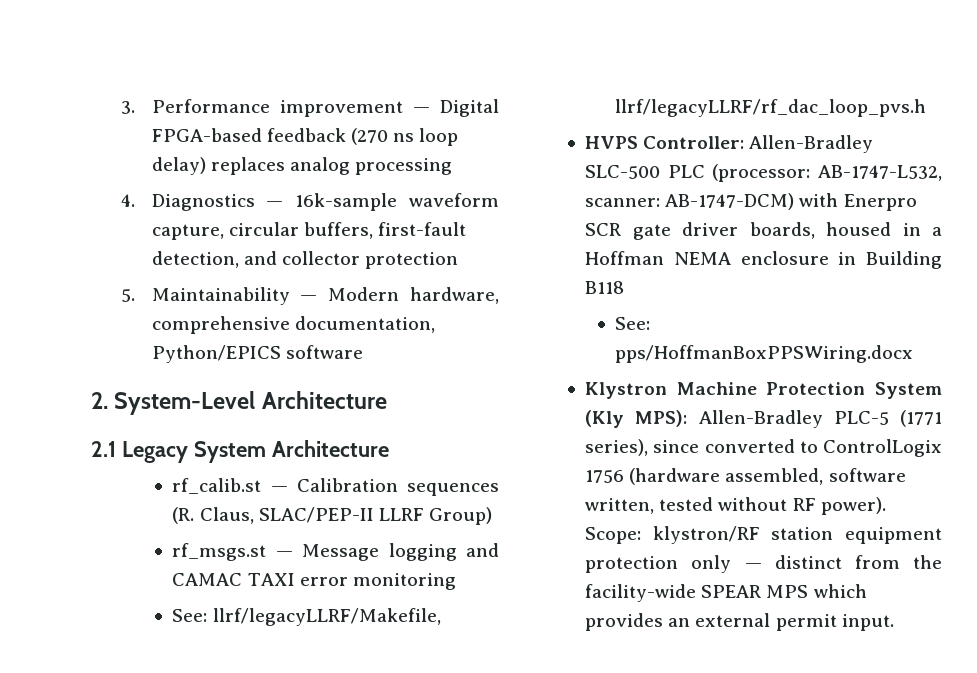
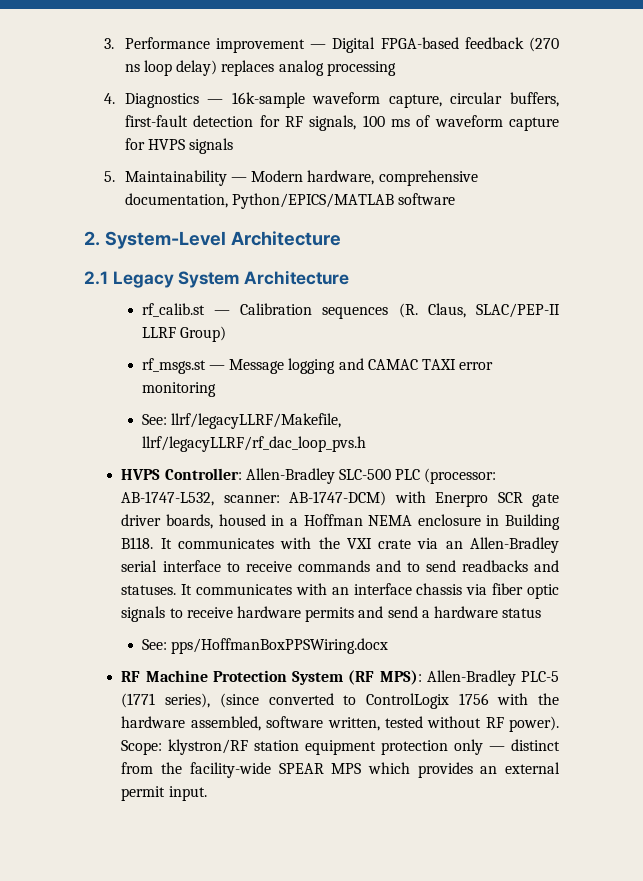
[151,251,458,269] detection, and collector protection -> [193,115,559,131] [124,138,234,154] detection for RF signals, 100 ms of waveform capture for HVPS signals
[151,345,281,363] Python/EPICS -> [231,193,394,209] Python/EPICS/MATLAB
[585,281,625,294] B118 -> [121,537,559,553] [121,560,559,572] [121,583,560,599] [121,606,542,622] B118. It communicates with the VXI crate via an Allen-Bradley serial interface to receive commands and to send readbacks and statuses. It communicates with an interface chassis via fiber optic signals to receive hardware permits and send a hardware status
[585,382,668,399] Klystron -> [121,671,141,682] RF
[585,410,625,428] (Kly -> [348,670,375,685] (RF
[653,440,700,453] since -> [219,693,259,708] (since
[629,468,721,485] (hardware -> [497,693,559,705] [121,716,186,728] with the hardware

